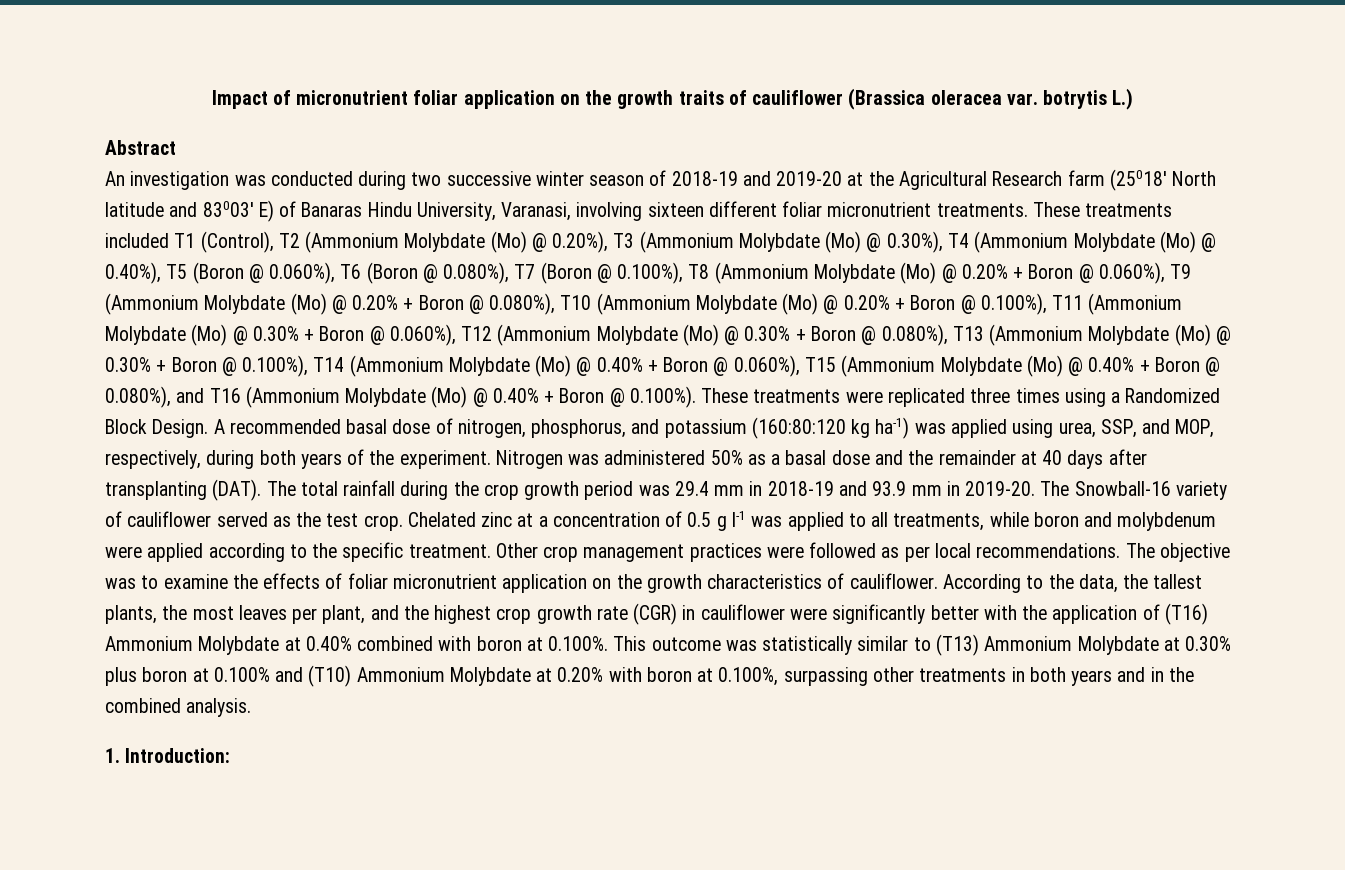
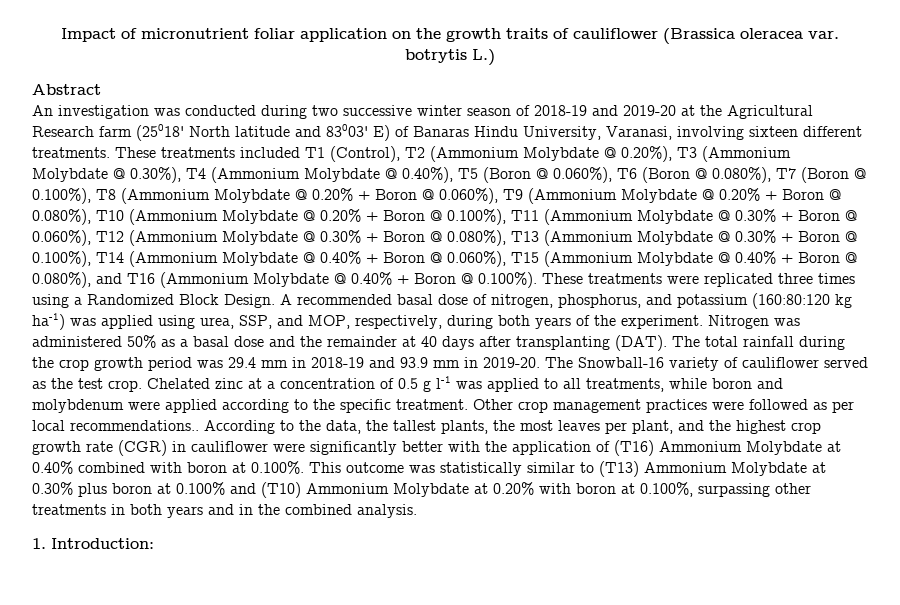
[782,201,932,217] foliar micronutrient -> (862, 131) none
[490,231,527,253] (Mo) -> (599, 154) none
[825,231,862,253] (Mo) -> (108, 175) none
[1159,231,1196,253] (Mo) -> (380, 175) none
[900,262,937,284] (Mo) -> (290, 196) none
[290,293,327,315] (Mo) -> (697, 196) none
[782,293,819,315] (Mo) -> (298, 217) none
[191,324,228,346] (Mo) -> (713, 217) none
[682,324,719,346] (Mo) -> (298, 238) none
[1174,324,1211,346] (Mo) -> (713, 238) none
[535,355,572,377] (Mo) -> (298, 259) none
[1026,355,1063,377] (Mo) -> (713, 259) none
[431,386,468,408] (Mo) -> (329, 280) none
[976,543,1230,562] [105,573,938,593] recommendations. The objective was to examine the effects of foliar micronutrient application on the growth characteristics of cauliflower. -> [70,420,199,431] recommendations..

